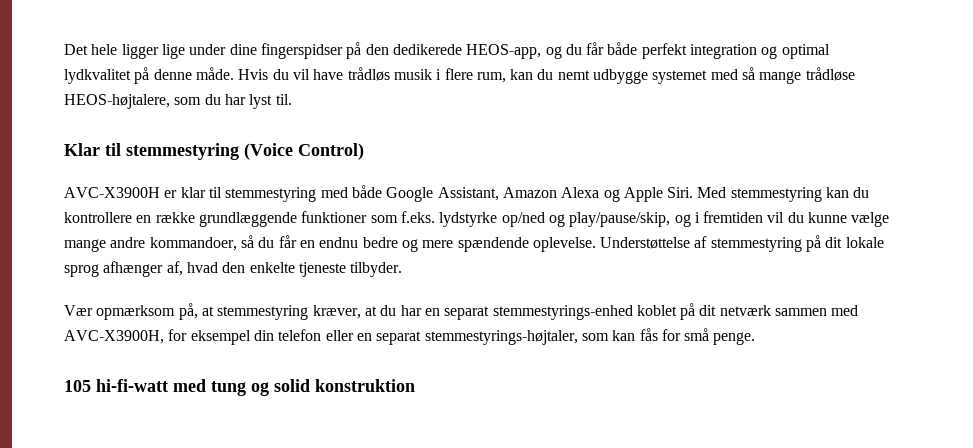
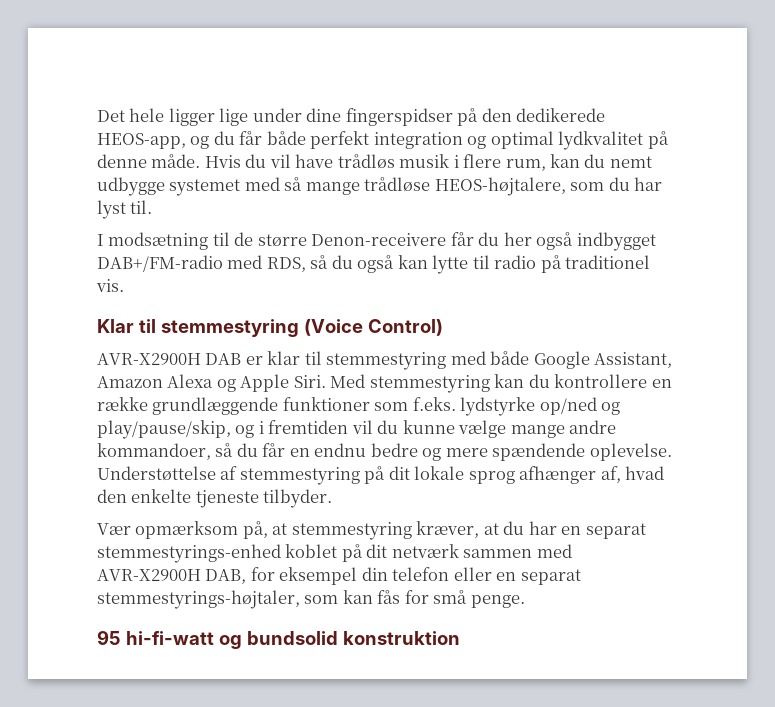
(292, 99) none -> [97,232,656,251] [97,255,651,274] [96,279,124,292] // I modsætning til de større Denon-receivere får du her også indbygget DAB+/FM-radio med RDS, så du også kan lytte til radio på traditionel vis.
[64,187,160,198] AVC-X3900H -> [97,353,242,365] AVR-X2900H DAB
[64,330,164,344] AVC-X3900H, -> [97,569,247,584] AVR-X2900H DAB,
[64,379,310,396] 105 hi-fi-watt med tung og solid -> [97,630,338,649] 95 hi-fi-watt og bundsolid

